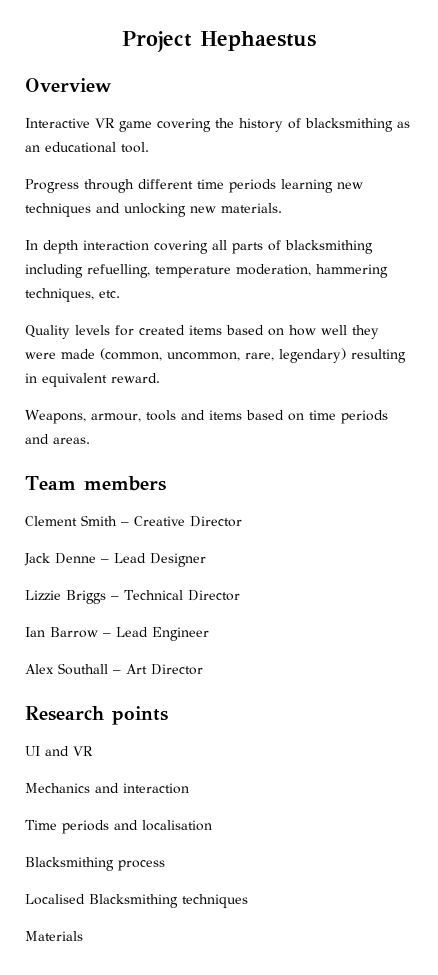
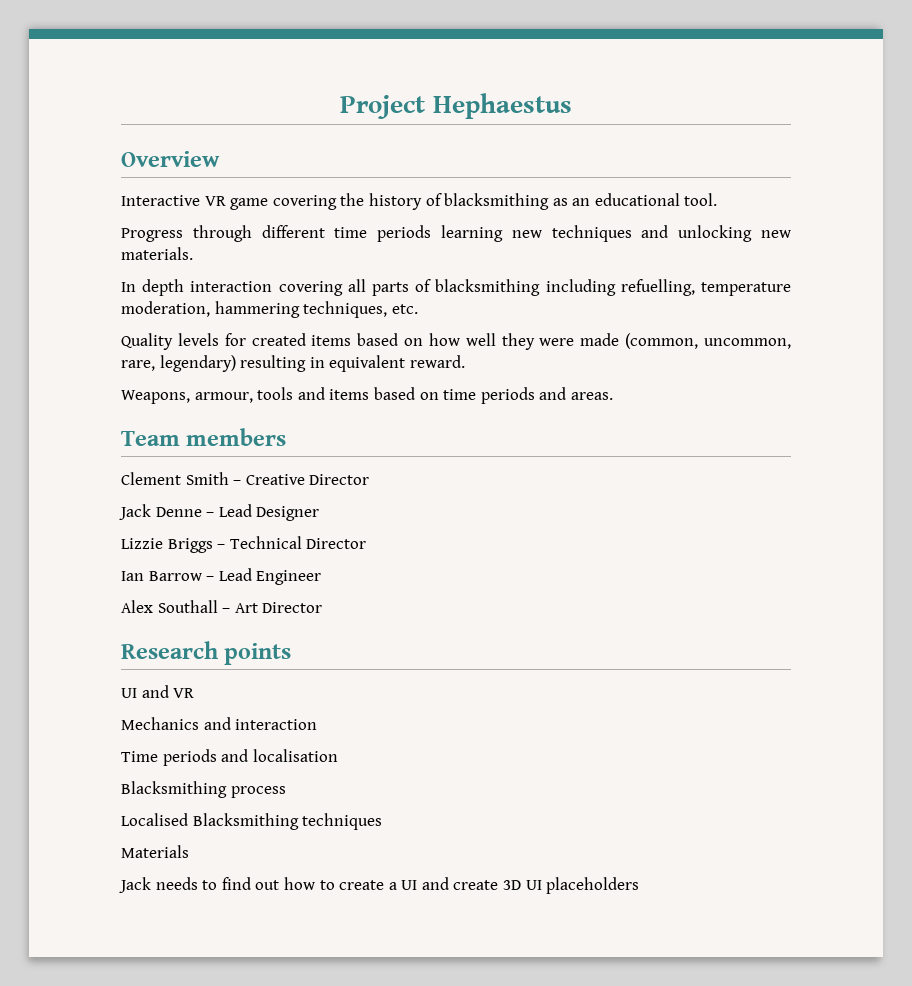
(83, 936) none -> [119,877,640,894] // Jack needs to find out how to create a UI and create 3D UI placeholders

